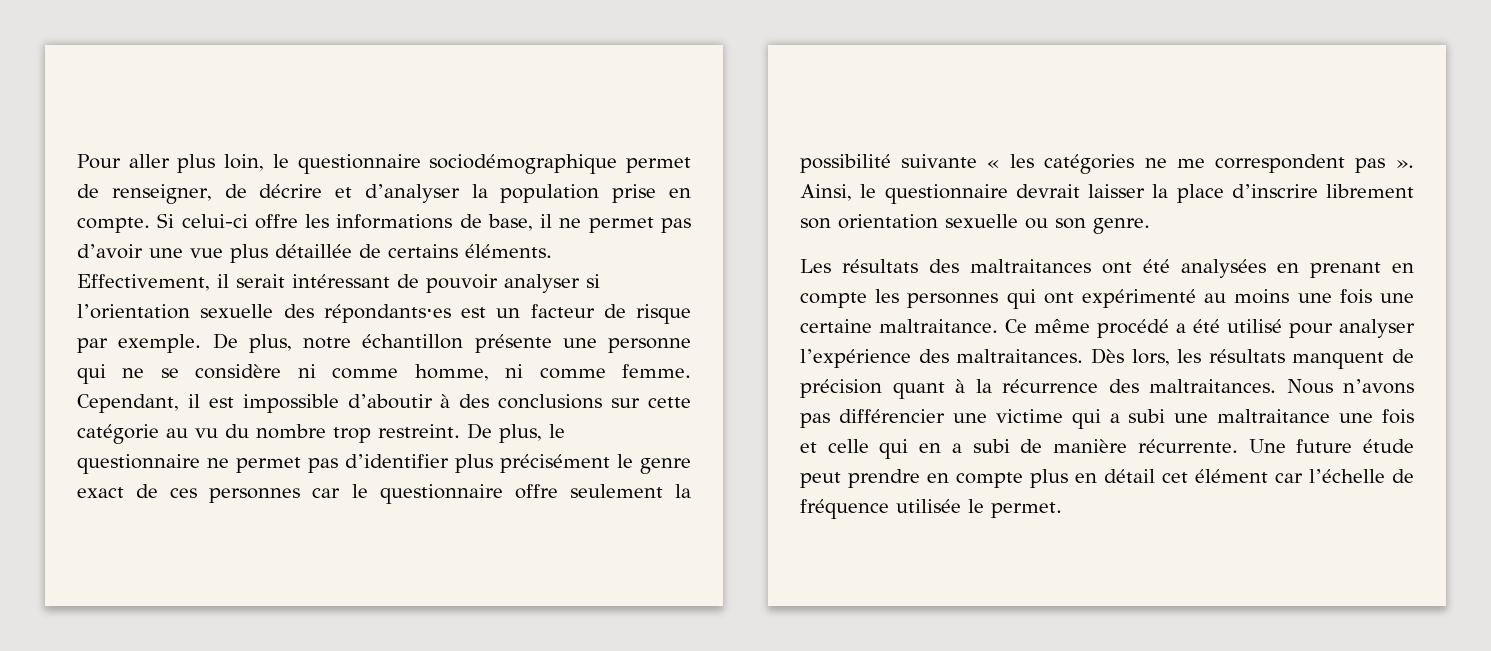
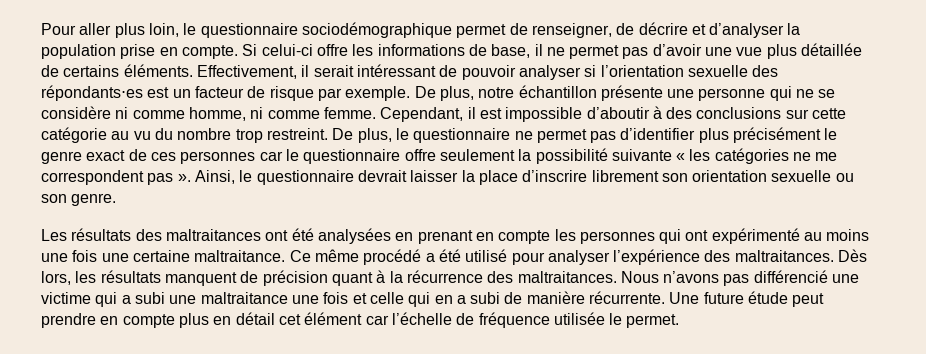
[838,409,945,423] différencier -> [753,270,828,283] différencié

